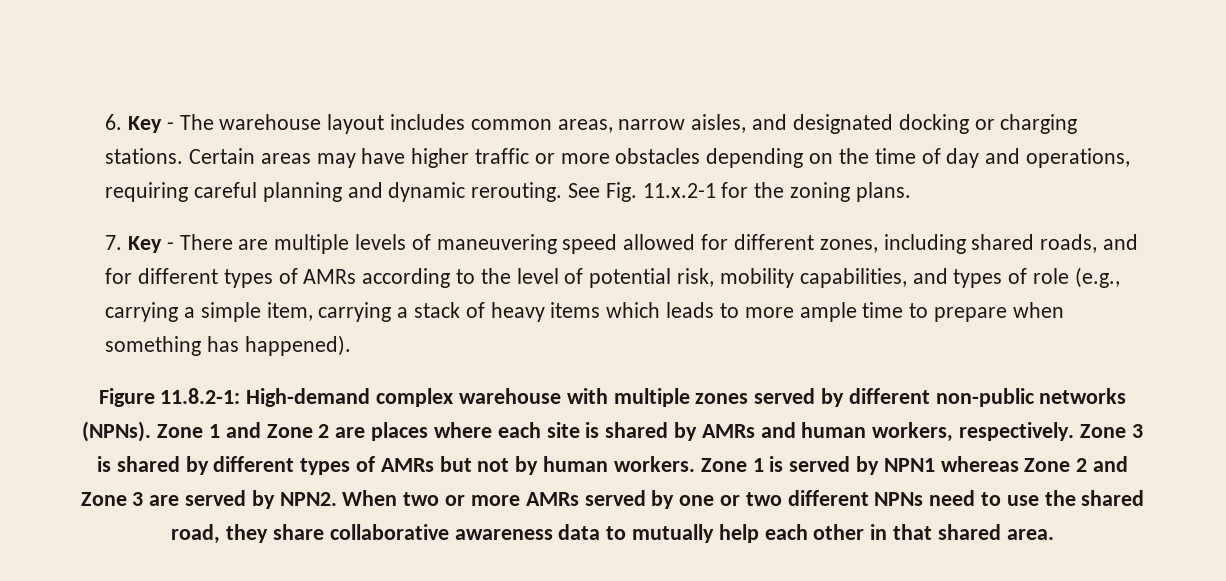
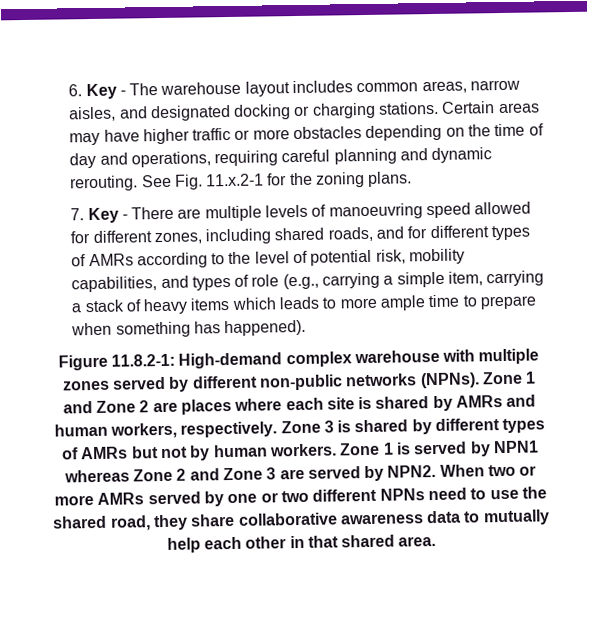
[436,234,557,254] maneuvering -> [328,203,423,220] manoeuvring

